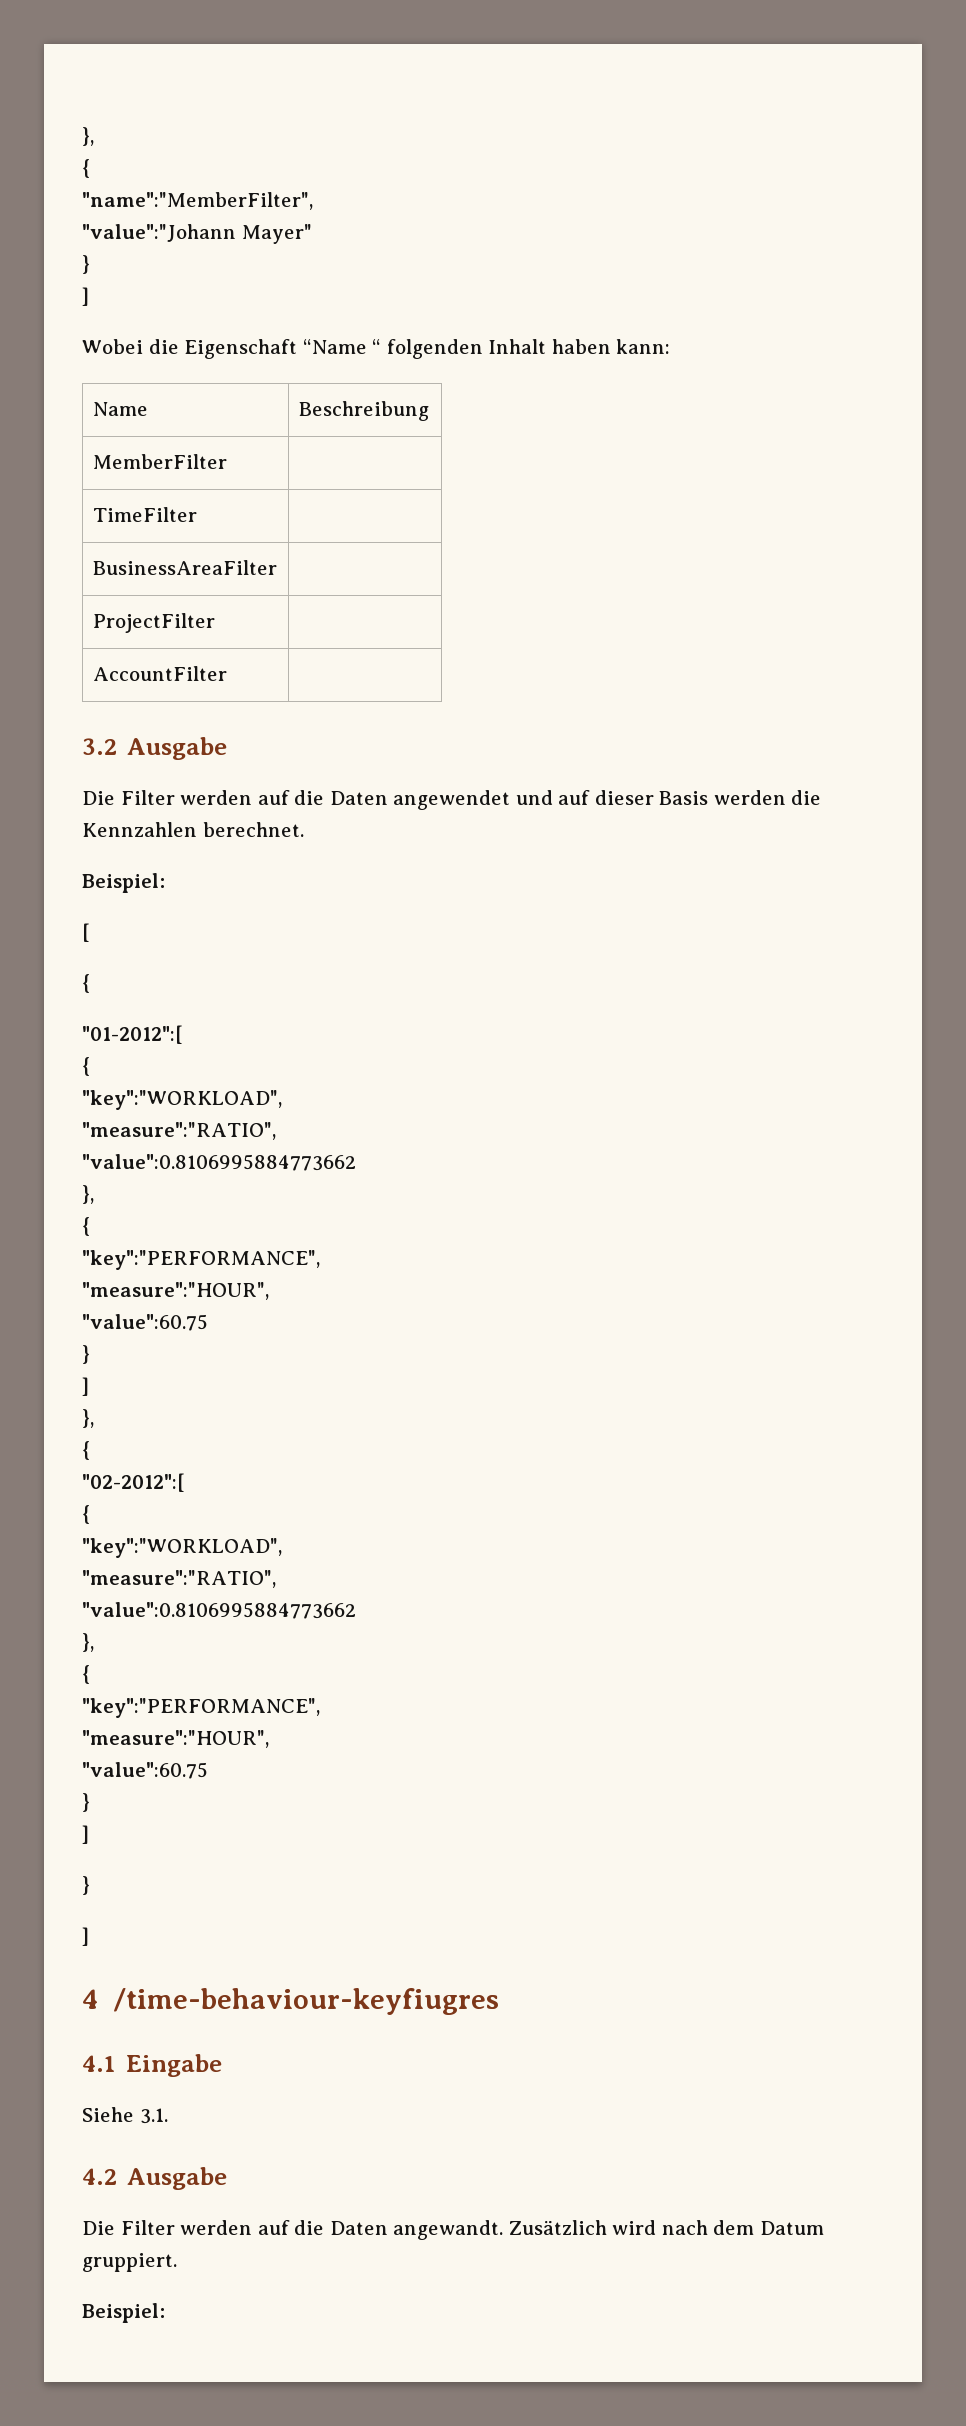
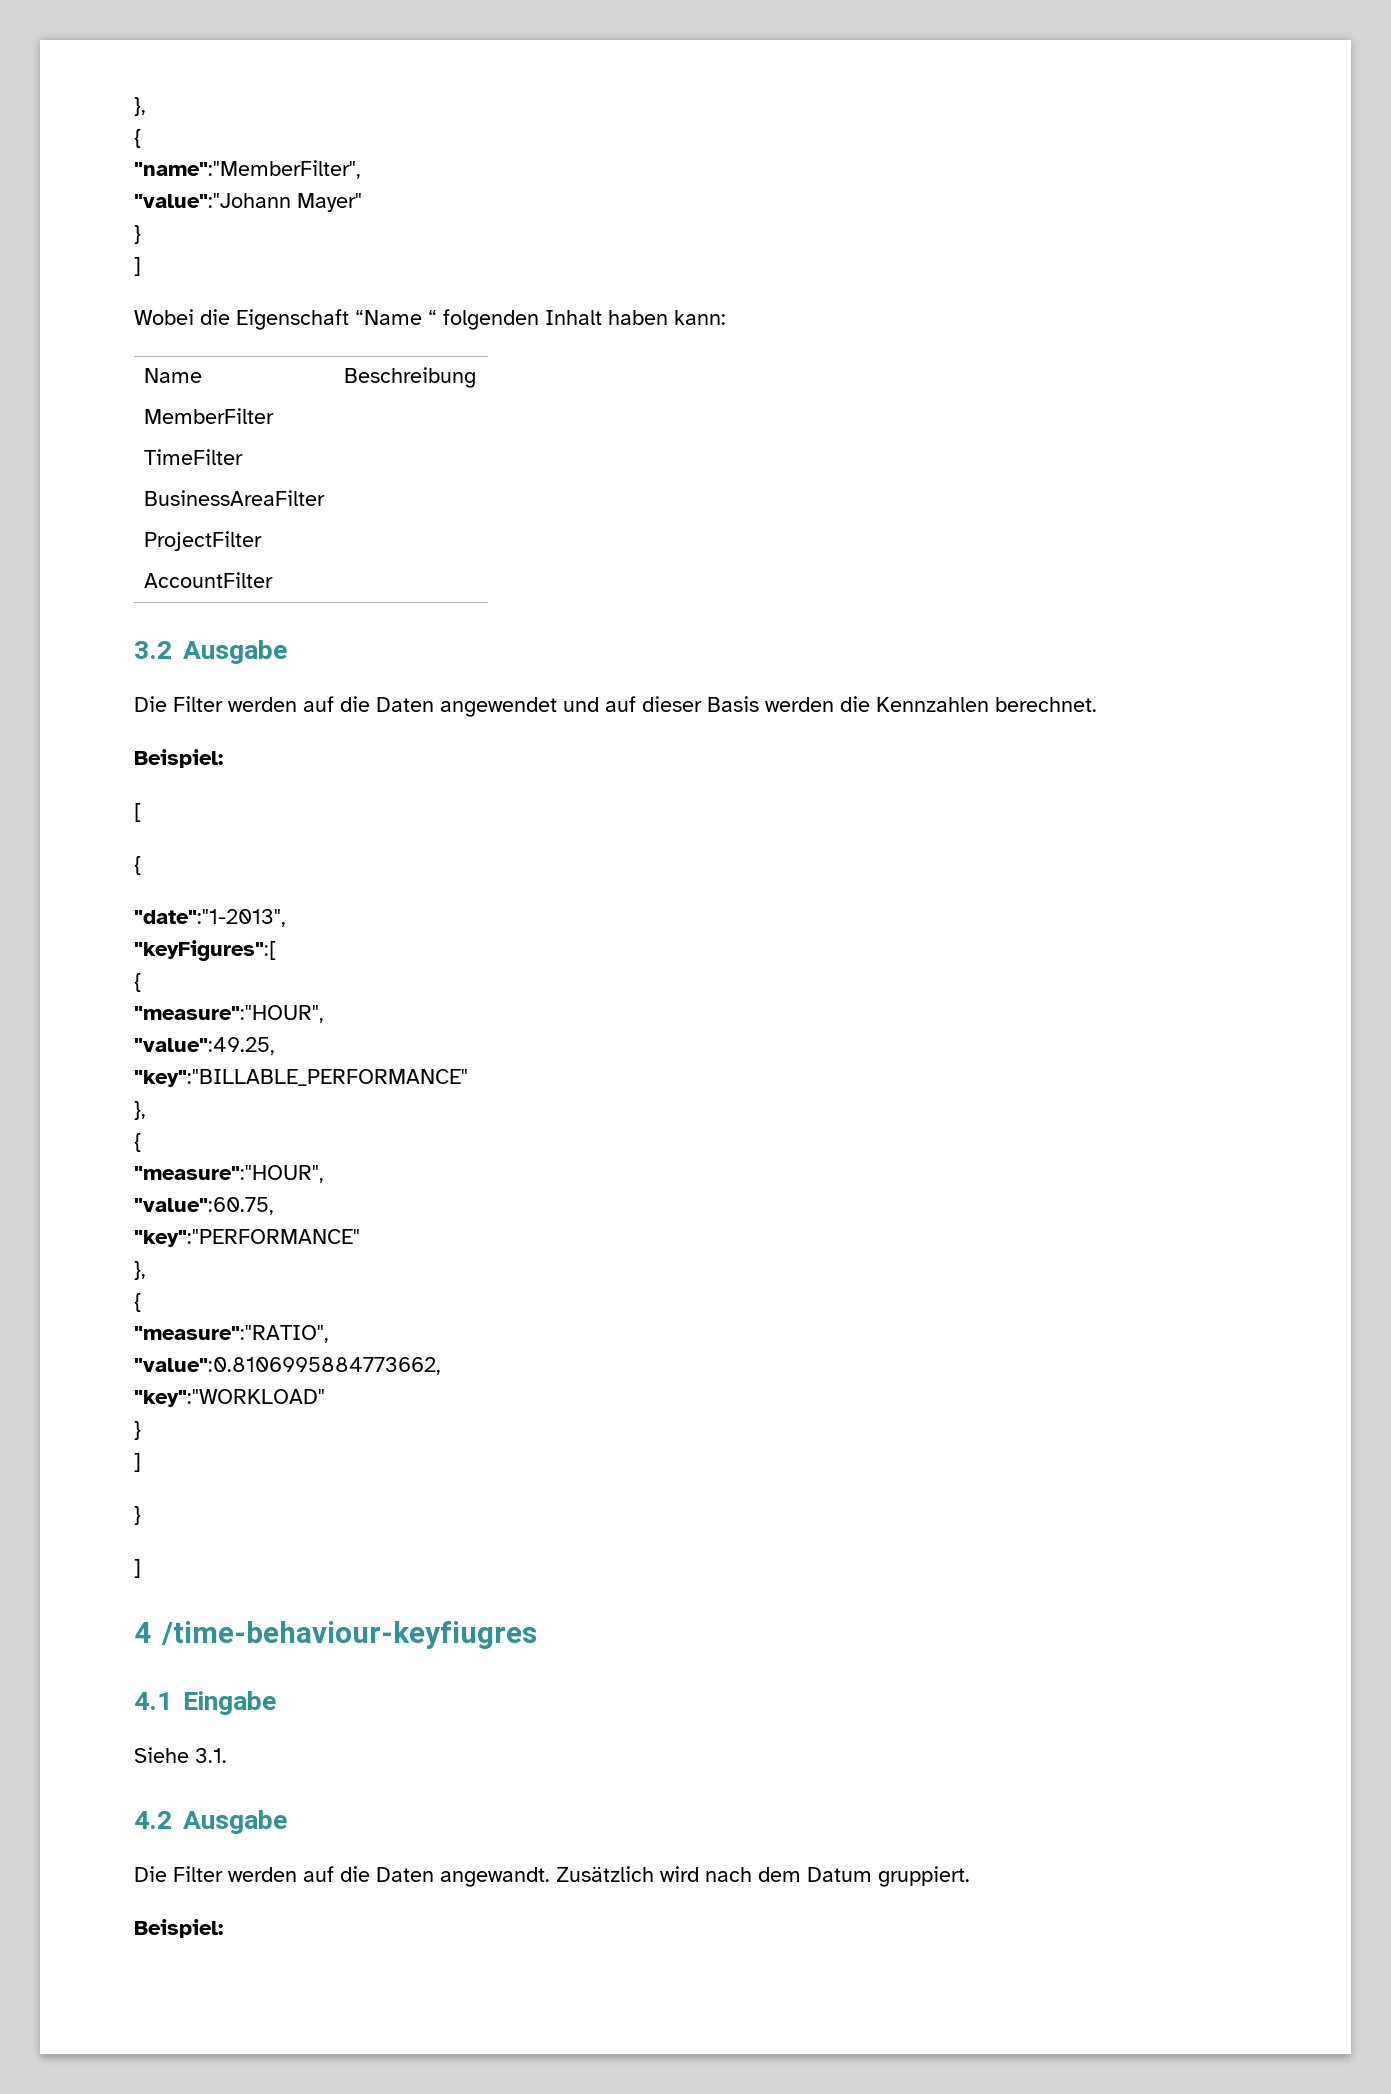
[82,1025,183,1044] [82,1057,90,1076] [82,1090,282,1110] [82,1122,276,1140] [82,1154,356,1171] [82,1185,94,1204] [82,1217,90,1236] [82,1250,320,1270] [82,1282,269,1300] [82,1314,208,1331] [82,1345,90,1364] [82,1377,89,1396] [82,1409,94,1428] [82,1441,90,1460] [82,1473,185,1492] [82,1505,90,1524] [82,1538,282,1558] [82,1570,276,1588] [82,1602,356,1619] [82,1633,94,1652] [82,1665,90,1684] [82,1698,320,1718] [82,1730,269,1748] [82,1762,208,1779] "01-2012":[ // { // "key":"WORKLOAD", // "measure":"RATIO", // "value":0.8106995884773662 // }, // { // "key":"PERFORMANCE", // "measure":"HOUR", // "value":60.75 // } // ] // }, // { // "02-2012":[ // { // "key":"WORKLOAD", // "measure":"RATIO", // "value":0.8106995884773662 // }, // { // "key":"PERFORMANCE", // "measure":"HOUR", // "value":60.75 -> [134,909,286,927] [134,940,276,961] [134,973,141,992] [134,1005,324,1023] [134,1037,275,1055] [134,1069,468,1087] [134,1101,146,1120] [134,1133,141,1152] [134,1165,324,1183] [134,1197,274,1215] [134,1229,360,1247] [134,1261,146,1280] [134,1293,141,1312] [134,1325,329,1343] [134,1357,441,1375] [134,1389,325,1407] "date":"1-2013", // "keyFigures":[ // { // "measure":"HOUR", // "value":49.25, // "key":"BILLABLE_PERFORMANCE" // }, // { // "measure":"HOUR", // "value":60.75, // "key":"PERFORMANCE" // }, // { // "measure":"RATIO", // "value":0.8106995884773662, // "key":"WORKLOAD"

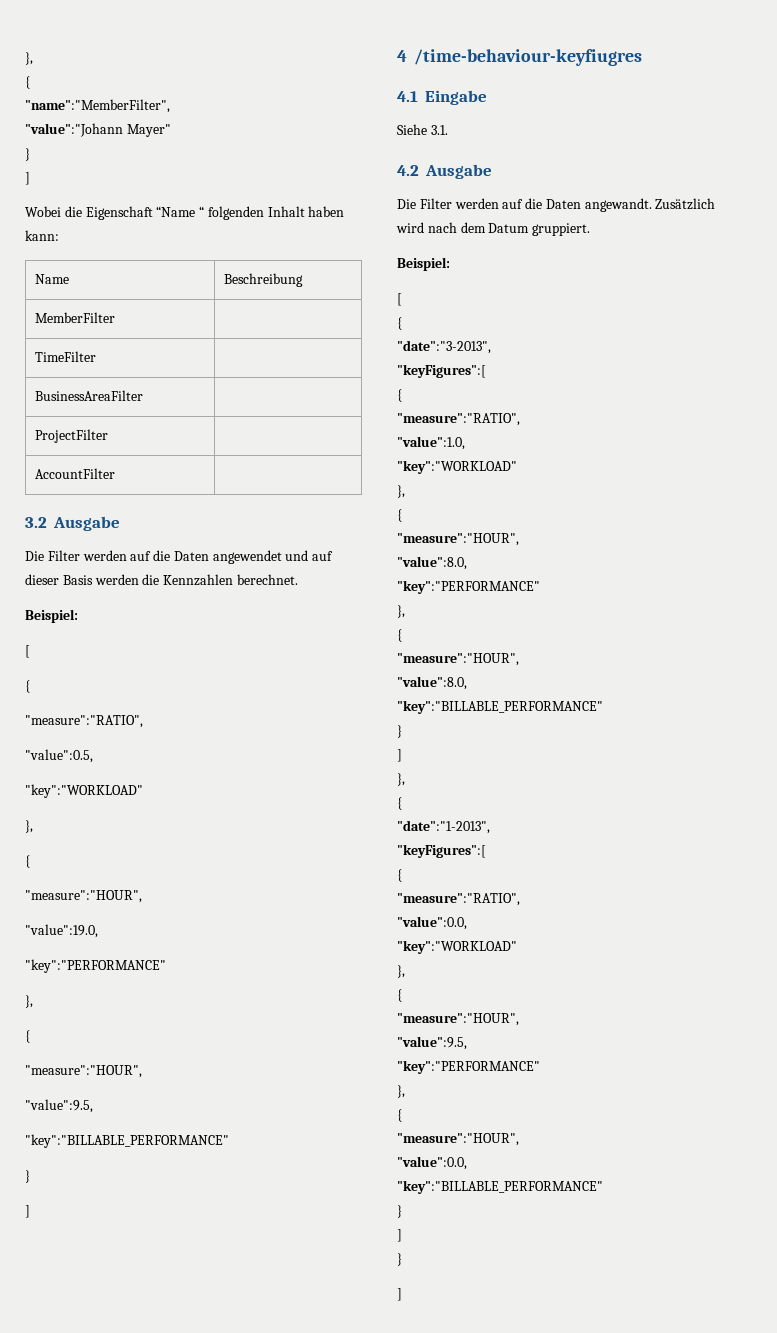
[134,909,286,927] [134,940,276,961] [134,973,141,992] [134,1005,324,1023] [134,1037,275,1055] [134,1069,468,1087] [134,1101,146,1120] [134,1133,141,1152] [134,1165,324,1183] [134,1197,274,1215] [134,1229,360,1247] [134,1261,146,1280] [134,1293,141,1312] [134,1325,329,1343] [134,1357,441,1375] [134,1389,325,1407] [134,1421,141,1440] [134,1453,141,1472] "date":"1-2013", // "keyFigures":[ // { // "measure":"HOUR", // "value":49.25, // "key":"BILLABLE_PERFORMANCE" // }, // { // "measure":"HOUR", // "value":60.75, // "key":"PERFORMANCE" // }, // { // "measure":"RATIO", // "value":0.8106995884773662, // "key":"WORKLOAD" // } // ] -> [25,715,143,728] [25,749,93,763] [25,784,143,798] [25,820,33,833] [25,855,30,868] [25,890,142,903] [25,924,98,938] [25,959,166,973] [25,995,33,1008] [25,1030,30,1043] [25,1065,142,1078] [25,1099,93,1113] [25,1134,229,1148] "measure":"RATIO", // "value":0.5, // "key":"WORKLOAD" // }, // { // "measure":"HOUR", // "value":19.0, // "key":"PERFORMANCE" // }, // { // "measure":"HOUR", // "value":9.5, // "key":"BILLABLE_PERFORMANCE"
(223, 1928) none -> [397,293,402,306] [397,317,402,330] [397,340,491,354] [397,364,486,378] [397,389,402,402] [397,413,520,426] [397,436,465,450] [397,460,517,474] [397,485,405,498] [397,509,402,522] [397,533,519,546] [397,556,467,570] [397,580,540,594] [397,605,405,618] [397,629,402,642] [397,653,519,666] [397,676,467,690] [397,700,603,714] [397,725,402,738] [397,749,402,762] [397,773,405,786] [397,797,402,810] [397,820,490,834] [397,844,486,858] [397,869,402,882] [397,893,520,906] [397,916,467,930] [397,940,517,954] [397,965,405,978] [397,989,402,1002] [397,1013,519,1026] [397,1036,467,1050] [397,1060,540,1074] [397,1085,405,1098] [397,1109,402,1122] [397,1133,519,1146] [397,1156,467,1170] [397,1180,603,1194] [397,1205,402,1218] [397,1229,402,1242] [397,1253,402,1266] [397,1288,402,1301] // [ // { // "date":"3-2013", // "keyFigures":[ // { // "measure":"RATIO", // "value":1.0, // "key":"WORKLOAD" // }, // { // "measure":"HOUR", // "value":8.0, // "key":"PERFORMANCE" // }, // { // "measure":"HOUR", // "value":8.0, // "key":"BILLABLE_PERFORMANCE" // } // ] // }, // { // "date":"1-2013", // "keyFigures":[ // { // "measure":"RATIO", // "value":0.0, // "key":"WORKLOAD" // }, // { // "measure":"HOUR", // "value":9.5, // "key":"PERFORMANCE" // }, // { // "measure":"HOUR", // "value":0.0, // "key":"BILLABLE_PERFORMANCE" // } // ] // } // ]

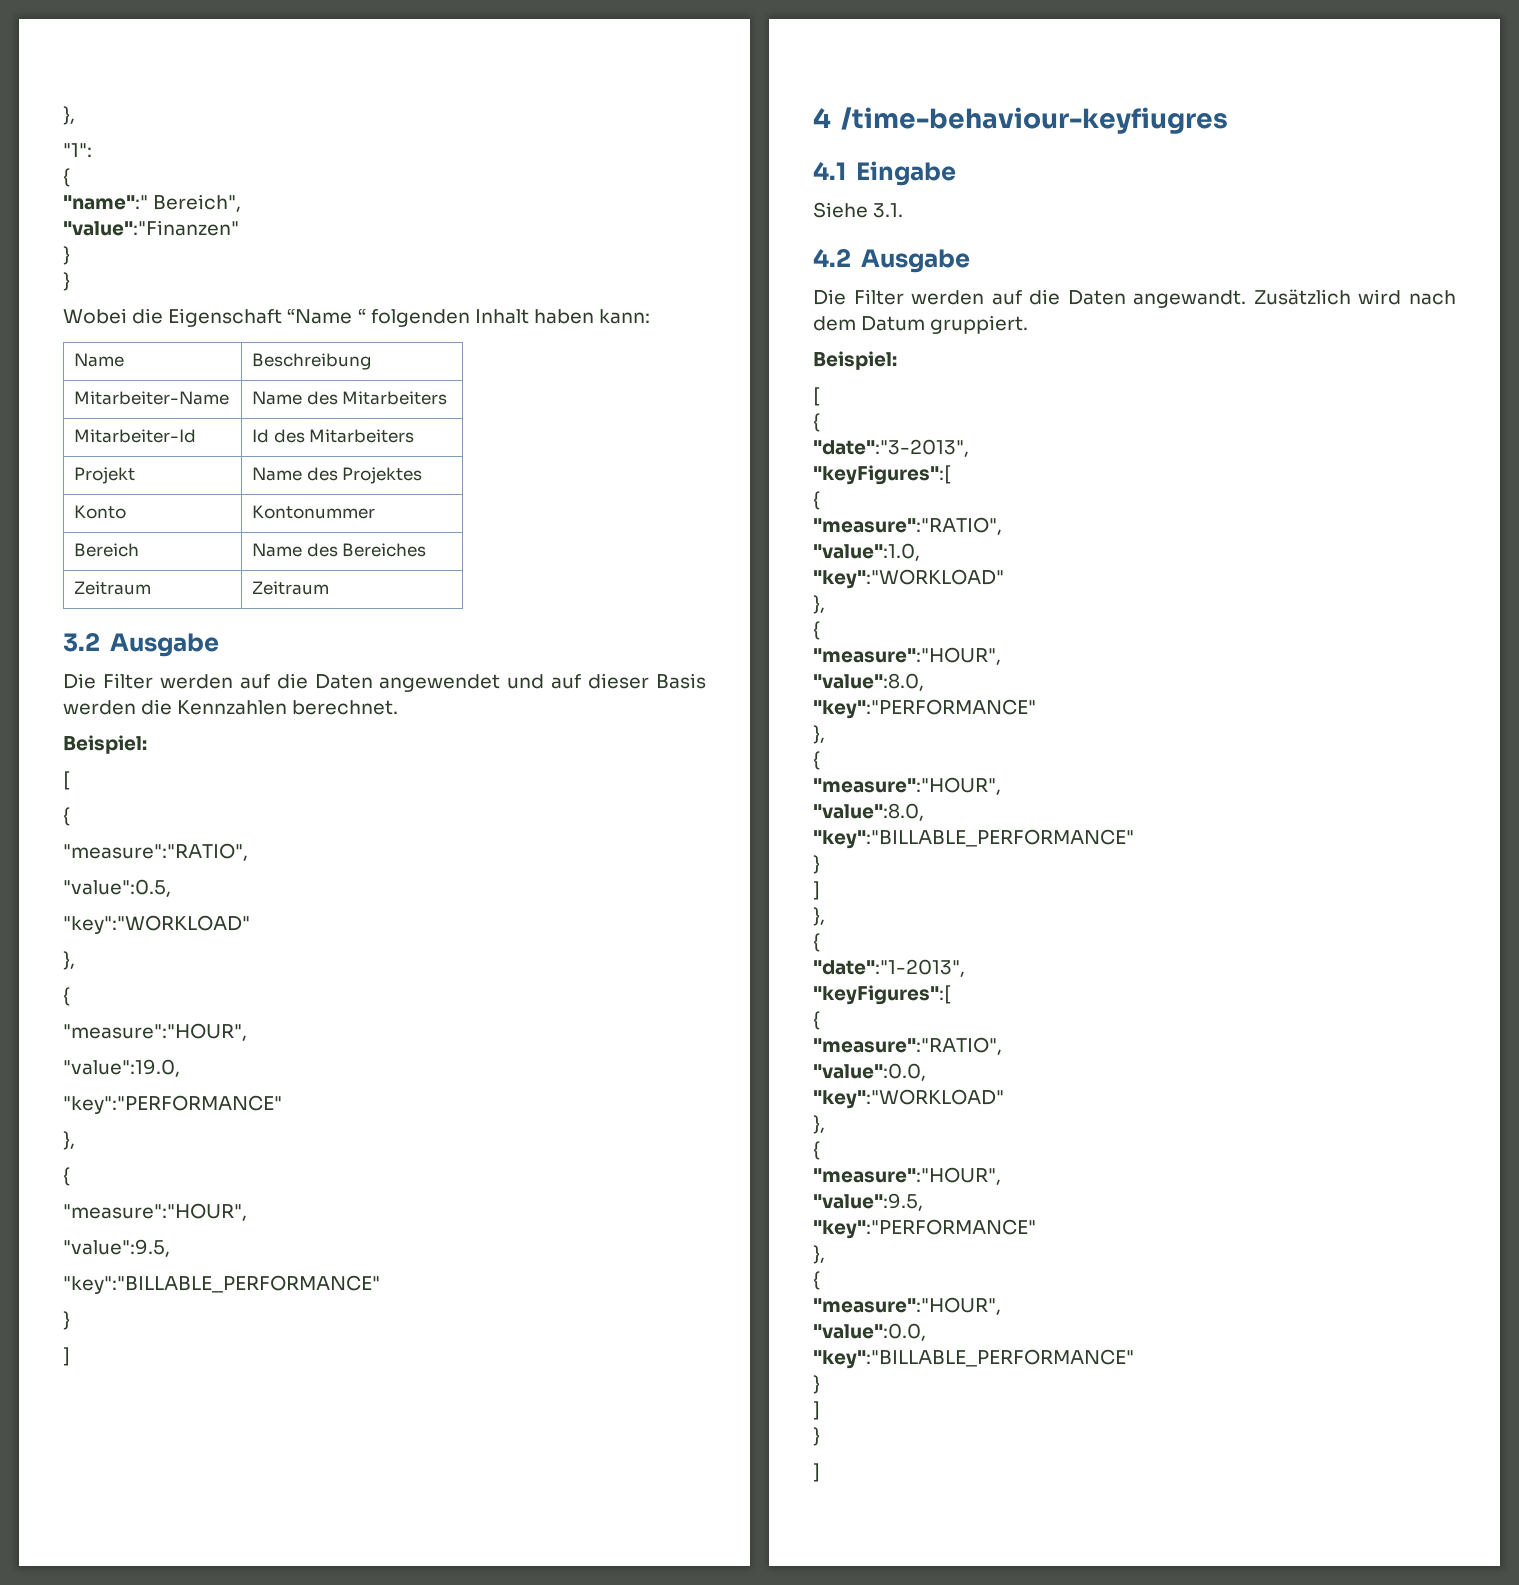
[25,52,33,65] [25,76,30,89] [25,99,170,113] [25,123,171,137] [25,148,30,161] [25,172,30,185] }, // { // "name":"MemberFilter", // "value":"Johann Mayer" // } // ] -> [63,106,75,125] [63,143,92,157] [63,168,70,187] [63,194,242,212] [63,220,239,236] [63,246,70,265] [63,272,70,291] }, // "1": // { // "name":" Bereich", // "value":"Finanzen" // } // }
[35,312,116,323] [35,351,97,362] [35,390,144,401] [35,429,109,443] [35,468,116,479] MemberFilter | // TimeFilter | // BusinessAreaFilter | // ProjectFilter | // AccountFilter | -> [74,391,230,405] [252,391,448,405] [74,429,197,443] [252,429,415,443] [74,467,136,484] [252,467,423,484] [74,505,127,519] [252,505,376,519] [74,543,140,557] [252,543,427,557] [74,581,152,595] [252,581,330,595] Mitarbeiter-Name | Name des Mitarbeiters // Mitarbeiter-Id | Id des Mitarbeiters // Projekt | Name des Projektes // Konto | Kontonummer // Bereich | Name des Bereiches // Zeitraum | Zeitraum

